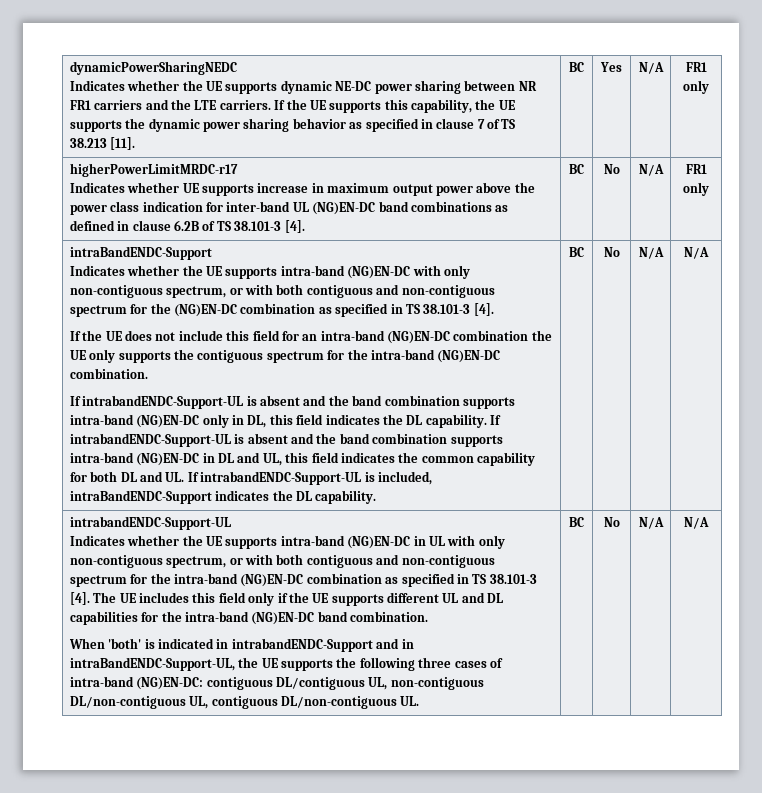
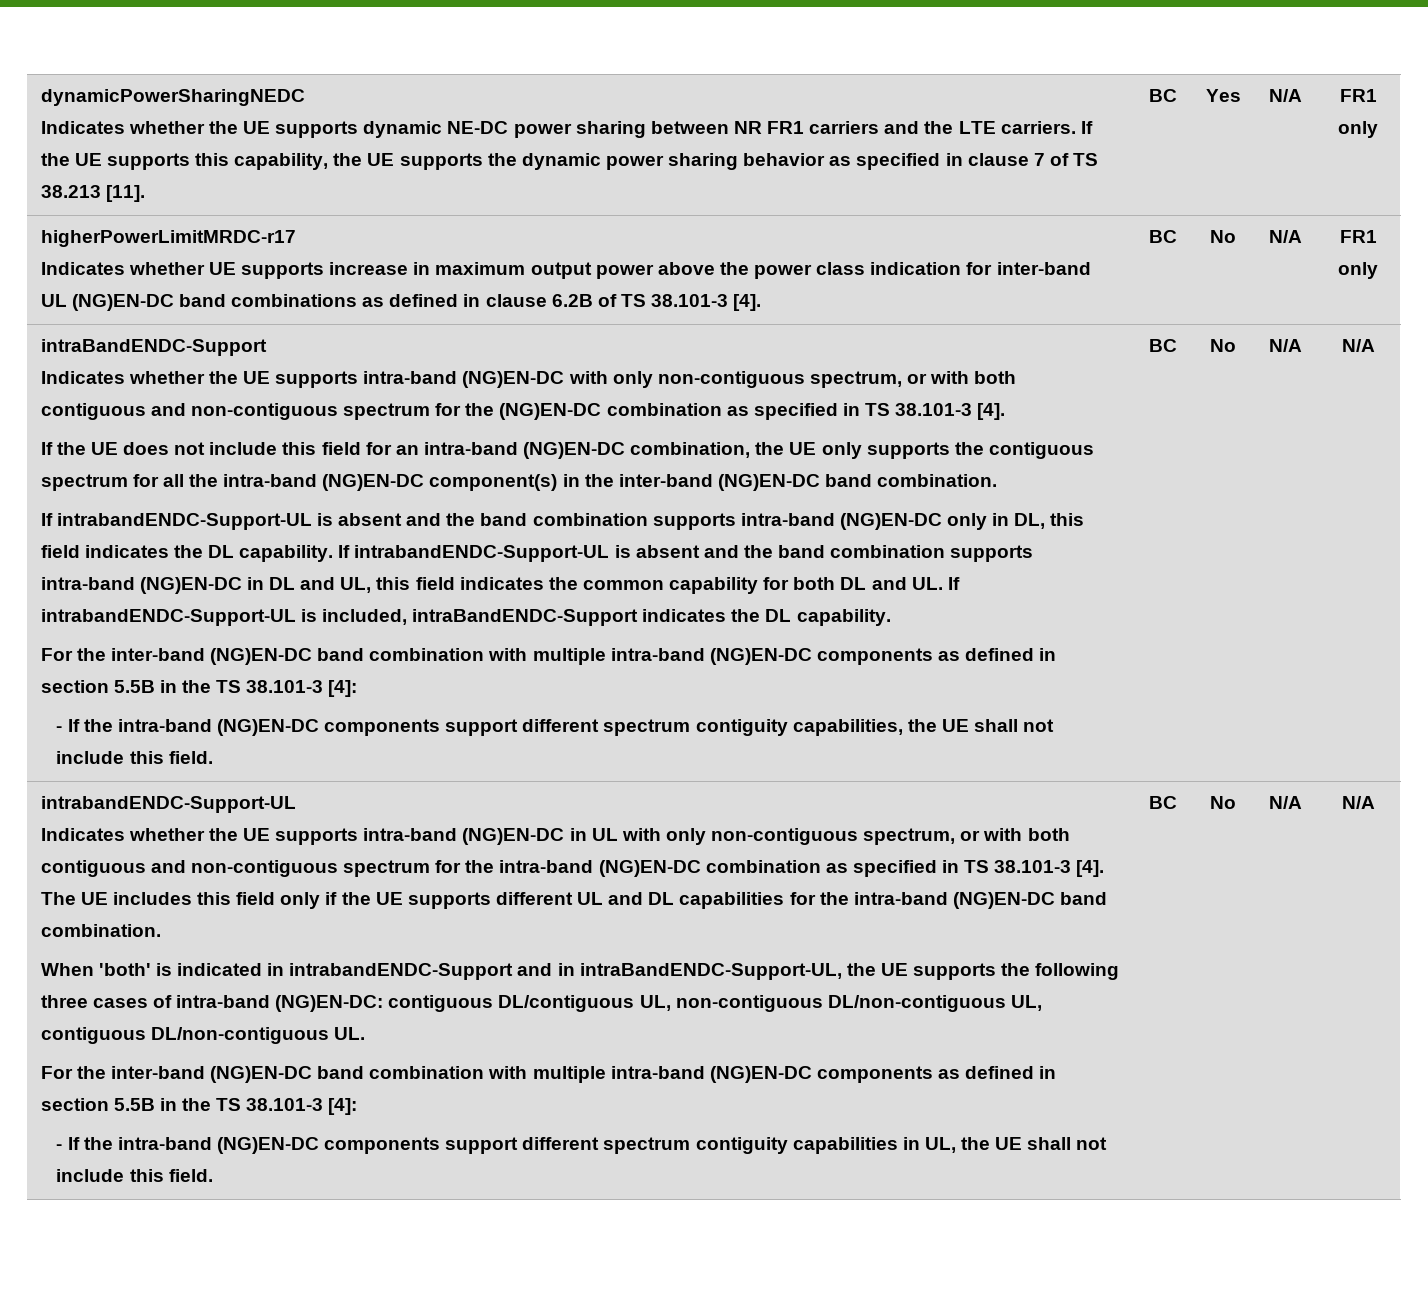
[453,330,529,341] combination -> [630,442,751,458] combination,
[347,349,501,363] the intra-band (NG)EN-DC -> [162,474,873,491] all the intra-band (NG)EN-DC component(s) in the inter-band (NG)EN-DC band
(377, 497) none -> [40,648,1057,665] [40,680,358,697] [56,719,1055,736] [56,751,213,764] // For the inter-band (NG)EN-DC band combination with multiple intra-band (NG)EN-DC components as defined in section 5.5B in the TS 38.101-3 [4]: // - If the intra-band (NG)EN-DC components support different spectrum contiguity capabilities, the UE shall not include this field.
(420, 701) none -> [40,1066,1057,1083] [40,1098,358,1115] [56,1137,1108,1154] [56,1169,213,1182] // For the inter-band (NG)EN-DC band combination with multiple intra-band (NG)EN-DC components as defined in section 5.5B in the TS 38.101-3 [4]: // - If the intra-band (NG)EN-DC components support different spectrum contiguity capabilities in UL, the UE shall not include this field.

